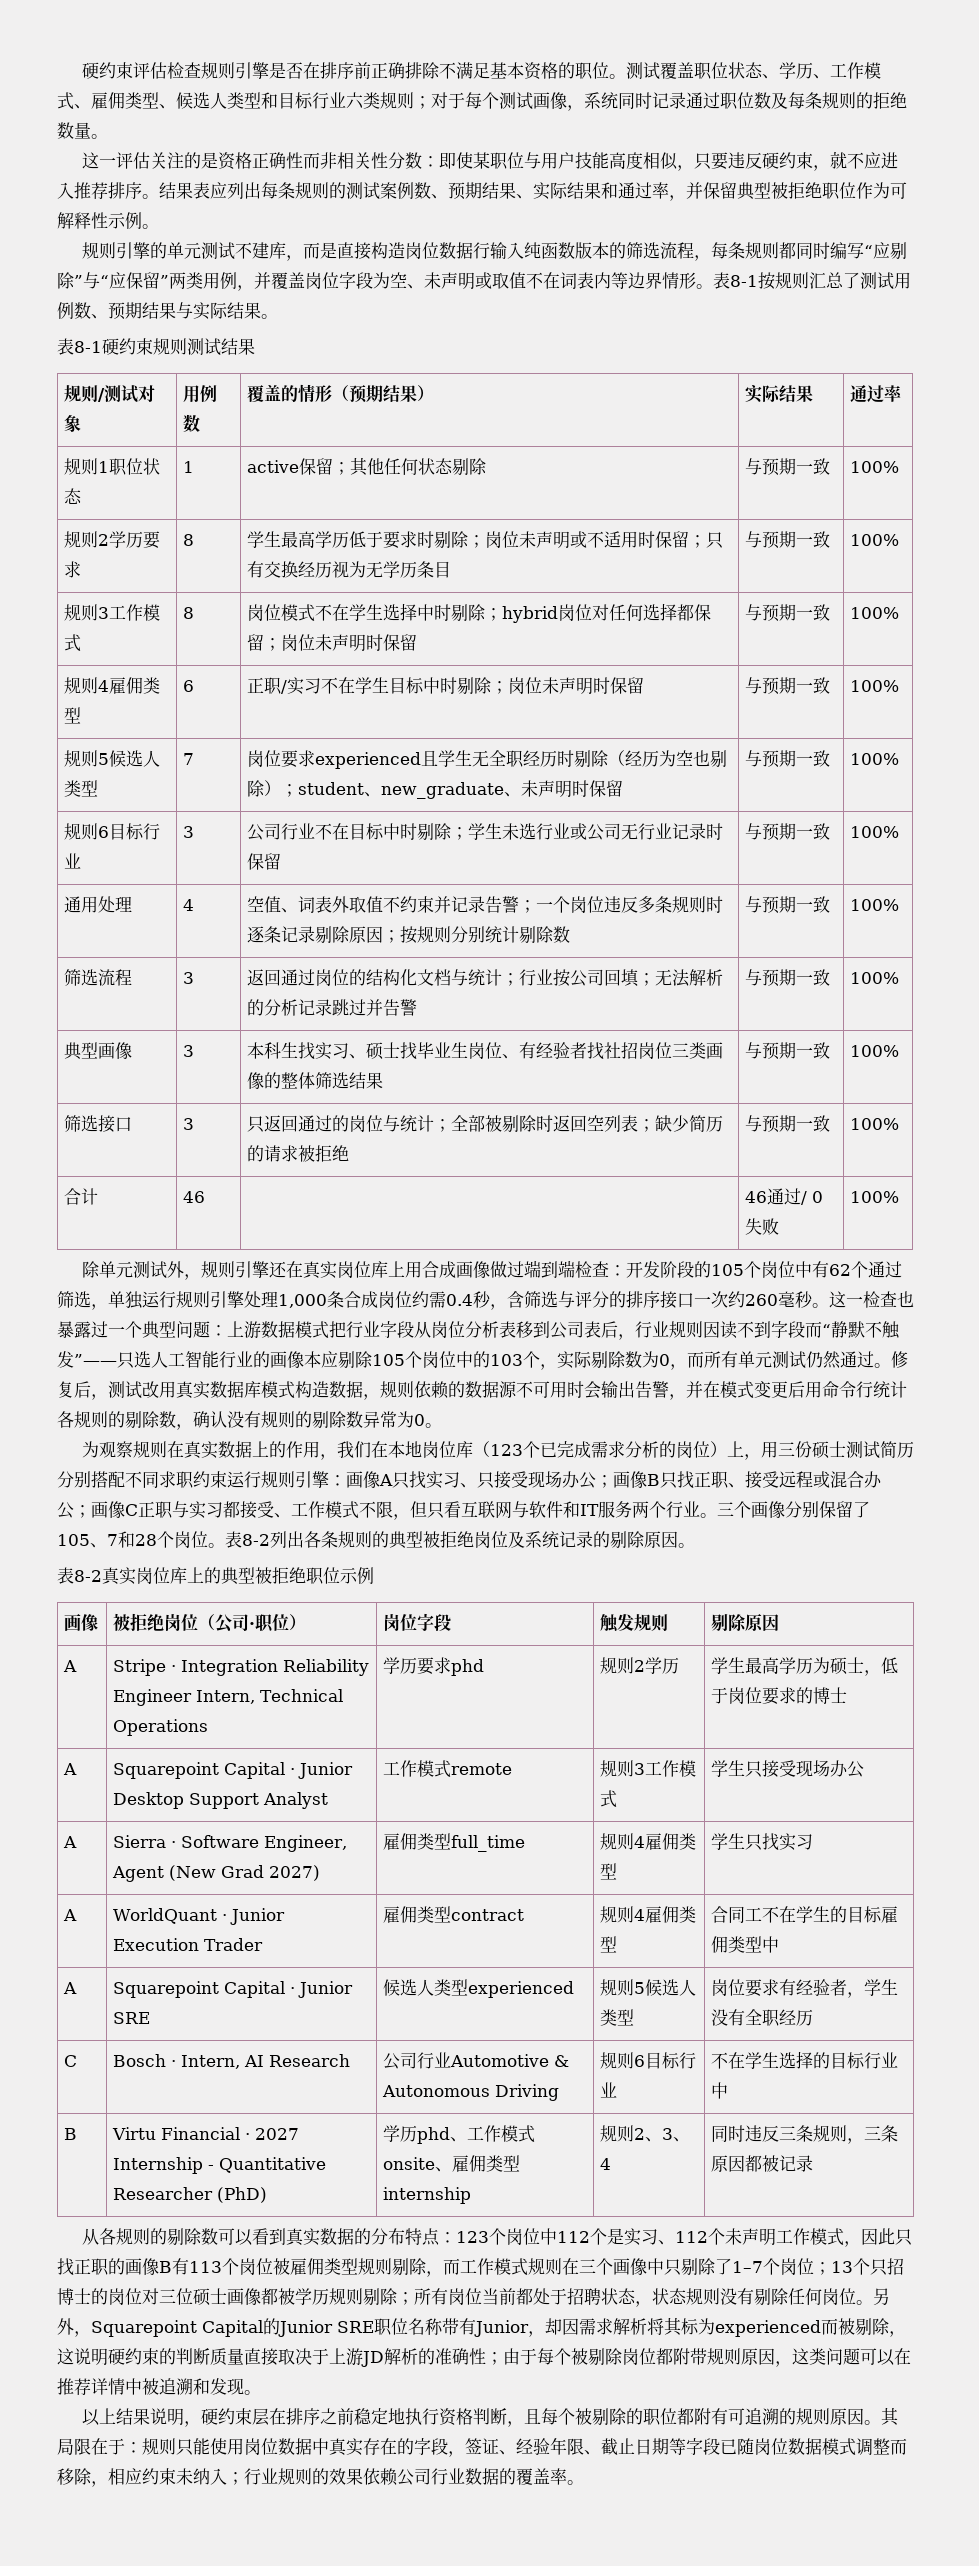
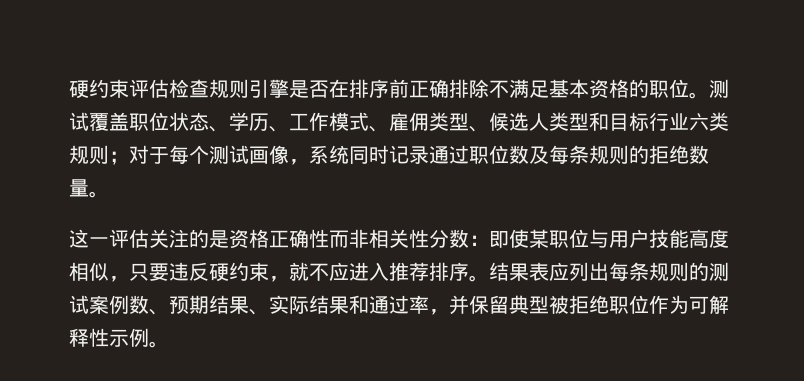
[81,242,907,261] [57,272,911,291] [57,302,278,320] [57,338,255,356] [64,385,156,403] [64,415,82,432] [183,385,218,403] [183,414,201,433] [247,384,435,403] [745,385,814,403] [850,385,903,403] [64,458,161,476] [64,488,83,504] [183,461,195,473] [247,457,488,476] [745,458,831,476] [850,461,900,473] [64,531,161,549] [64,561,82,578] [183,534,195,546] [247,531,724,549] [247,561,452,578] [745,531,831,549] [850,534,900,546] [64,604,161,621] [64,634,82,652] [183,607,195,619] [247,603,712,623] [247,634,418,652] [745,604,831,622] [850,607,900,619] [64,677,161,694] [64,707,82,724] [183,680,195,692] [247,677,645,695] [745,677,831,695] [850,680,900,692] [64,750,161,767] [64,780,99,797] [183,753,195,765] [247,750,728,769] [247,780,624,799] [745,750,831,768] [850,753,900,765] [64,823,161,840] [64,853,82,869] [183,826,195,838] [247,823,724,841] [247,853,282,870] [745,823,831,841] [850,826,900,838] [64,896,133,913] [183,899,195,911] [247,896,724,914] [247,926,571,944] [745,896,831,914] [850,899,900,911] [64,969,133,986] [183,972,195,984] [247,969,724,987] [247,999,418,1016] [745,969,831,987] [850,972,900,984] [64,1042,133,1060] [183,1045,195,1057] [247,1042,724,1060] [247,1072,384,1090] [745,1042,831,1060] [850,1045,900,1057] [64,1115,133,1133] [183,1118,195,1130] [247,1115,724,1133] [247,1145,350,1162] [745,1115,831,1133] [850,1118,900,1130] [64,1188,99,1205] [183,1191,206,1203] [745,1188,824,1205] [745,1218,780,1235] [850,1191,900,1203] [81,1260,902,1280] [57,1291,914,1310] [57,1321,900,1340] [57,1351,908,1370] [57,1381,907,1400] [57,1411,442,1430] [81,1441,914,1460] [57,1471,882,1489] [57,1501,870,1520] [57,1531,695,1549] [57,1567,374,1585] [64,1614,99,1631] [113,1613,307,1633] [383,1613,452,1631] [600,1614,669,1633] [711,1614,780,1632] [63,1660,78,1672] [113,1659,370,1676] [113,1689,344,1706] [113,1719,209,1736] [383,1657,485,1676] [600,1657,680,1674] [711,1657,899,1676] [711,1687,848,1705] [63,1763,78,1775] [113,1762,354,1779] [113,1792,329,1809] [383,1760,513,1778] [600,1760,697,1777] [600,1790,618,1808] [711,1760,865,1778] [63,1836,78,1848] [113,1835,348,1852] [112,1865,321,1882] [383,1833,526,1852] [600,1833,697,1850] [600,1863,618,1880] [711,1833,814,1851] [63,1909,78,1921] [113,1908,286,1925] [113,1938,264,1951] [383,1906,525,1923] [600,1906,697,1923] [600,1936,618,1953] [711,1906,899,1923] [711,1936,780,1953] [63,1982,78,1994] [113,1981,354,1998] [113,2012,151,2024] [383,1979,575,1998] [600,1979,697,1996] [600,2009,635,2026] [711,1979,899,1998] [711,2009,814,2027] [64,2055,78,2067] [113,2054,351,2069] [383,2052,570,2070] [382,2084,560,2101] [600,2052,697,2069] [600,2082,618,2098] [711,2051,899,2069] [711,2082,729,2099] [64,2128,78,2140] [112,2127,300,2140] [113,2157,327,2174] [113,2187,268,2203] [383,2125,536,2144] [383,2155,521,2172] [383,2187,472,2204] [600,2125,691,2142] [600,2158,612,2170] [711,2125,899,2144] [711,2155,814,2172] [81,2228,912,2247] [57,2258,904,2277] [57,2288,890,2307] [57,2317,906,2337] [57,2348,911,2367] [57,2378,261,2396] [81,2407,899,2427] [57,2437,907,2457] [57,2468,584,2487] // 规则引擎的单元测试不建库，而是直接构造岗位数据行输入纯函数版本的筛选流程，每条规则都同时编写“应剔除”与“应保留”两类用例，并覆盖岗位字段为空、未声明或取值不在词表内等边界情形。表8-1按规则汇总了测试用例数、预期结果与实际结果。 // 表8-1硬约束规则测试结果 // 规则/测试对象 | 用例数 | 覆盖的情形（预期结果） | 实际结果 | 通过率 // 规则1职位状态 | 1 | active保留；其他任何状态剔除 | 与预期一致 | 100% // 规则2学历要求 | 8 | 学生最高学历低于要求时剔除；岗位未声明或不适用时保留；只有交换经历视为无学历条目 | 与预期一致 | 100% // 规则3工作模式 | 8 | 岗位模式不在学生选择中时剔除；hybrid岗位对任何选择都保留；岗位未声明时保留 | 与预期一致 | 100% // 规则4雇佣类型 | 6 | 正职/实习不在学生目标中时剔除；岗位未声明时保留 | 与预期一致 | 100% // 规则5候选人类型 | 7 | 岗位要求experienced且学生无全职经历时剔除（经历为空也剔除）；student、new_graduate、未声明时保留 | 与预期一致 | 100% // 规则6目标行业 | 3 | 公司行业不在目标中时剔除；学生未选行业或公司无行业记录时保留 | 与预期一致 | 100% // 通用处理 | 4 | 空值、词表外取值不约束并记录告警；一个岗位违反多条规则时逐条记录剔除原因；按规则分别统计剔除数 | 与预期一致 | 100% // 筛选流程 | 3 | 返回通过岗位的结构化文档与统计；行业按公司回填；无法解析的分析记录跳过并告警 | 与预期一致 | 100% // 典型画像 | 3 | 本科生找实习、硕士找毕业生岗位、有经验者找社招岗位三类画像的整体筛选结果 | 与预期一致 | 100% // 筛选接口 | 3 | 只返回通过的岗位与统计；全部被剔除时返回空列表；缺少简历的请求被拒绝 | 与预期一致 | 100% // 合计 | 46 | | 46通过/ 0失败 | 100% // 除单元测试外，规则引擎还在真实岗位库上用合成画像做过端到端检查：开发阶段的105个岗位中有62个通过筛选，单独运行规则引擎处理1,000条合成岗位约需0.4秒，含筛选与评分的排序接口一次约260毫秒。这一检查也暴露过一个典型问题：上游数据模式把行业字段从岗位分析表移到公司表后，行业规则因读不到字段而“静默不触发”——只选人工智能行业的画像本应剔除105个岗位中的103个，实际剔除数为0，而所有单元测试仍然通过。修复后，测试改用真实数据库模式构造数据，规则依赖的数据源不可用时会输出告警，并在模式变更后用命令行统计各规则的剔除数，确认没有规则的剔除数异常为0。 // 为观察规则在真实数据上的作用，我们在本地岗位库（123个已完成需求分析的岗位）上，用三份硕士测试简历分别搭配不同求职约束运行规则引擎：画像A只找实习、只接受现场办公；画像B只找正职、接受远程或混合办公；画像C正职与实习都接受、工作模式不限，但只看互联网与软件和IT服务两个行业。三个画像分别保留了105、7和28个岗位。表8-2列出各条规则的典型被拒绝岗位及系统记录的剔除原因。 // 表8-2真实岗位库上的典型被拒绝职位示例 // 画像 | 被拒绝岗位（公司·职位） | 岗位字段 | 触发规则 | 剔除原因 // A | Stripe · Integration Reliability Engineer Intern, Technical Operations | 学历要求phd | 规则2学历 | 学生最高学历为硕士，低于岗位要求的博士 // A | Squarepoint Capital · Junior Desktop Support Analyst | 工作模式remote | 规则3工作模式 | 学生只接受现场办公 // A | Sierra · Software Engineer, Agent (New Grad 2027) | 雇佣类型full_time | 规则4雇佣类型 | 学生只找实习 // A | WorldQuant · Junior Execution Trader | 雇佣类型contract | 规则4雇佣类型 | 合同工不在学生的目标雇佣类型中 // A | Squarepoint Capital · Junior SRE | 候选人类型experienced | 规则5候选人类型 | 岗位要求有经验者，学生没有全职经历 // C | Bosch · Intern, AI Research | 公司行业Automotive & Autonomous Driving | 规则6目标行业 | 不在学生选择的目标行业中 // B | Virtu Financial · 2027 Internship - Quantitative Researcher (PhD) | 学历phd、工作模式onsite、雇佣类型internship | 规则2、3、4 | 同时违反三条规则，三条原因都被记录 // 从各规则的剔除数可以看到真实数据的分布特点：123个岗位中112个是实习、112个未声明工作模式，因此只找正职的画像B有113个岗位被雇佣类型规则剔除，而工作模式规则在三个画像中只剔除了1–7个岗位；13个只招博士的岗位对三位硕士画像都被学历规则剔除；所有岗位当前都处于招聘状态，状态规则没有剔除任何岗位。另外，Squarepoint Capital的Junior SRE职位名称带有Junior，却因需求解析将其标为experienced而被剔除，这说明硬约束的判断质量直接取决于上游JD解析的准确性；由于每个被剔除岗位都附带规则原因，这类问题可以在推荐详情中被追溯和发现。 // 以上结果说明，硬约束层在排序之前稳定地执行资格判断，且每个被剔除的职位都附有可追溯的规则原因。其局限在于：规则只能使用岗位数据中真实存在的字段，签证、经验年限、截止日期等字段已随岗位数据模式调整而移除，相应约束未纳入；行业规则的效果依赖公司行业数据的覆盖率。 -> (169, 344) none

